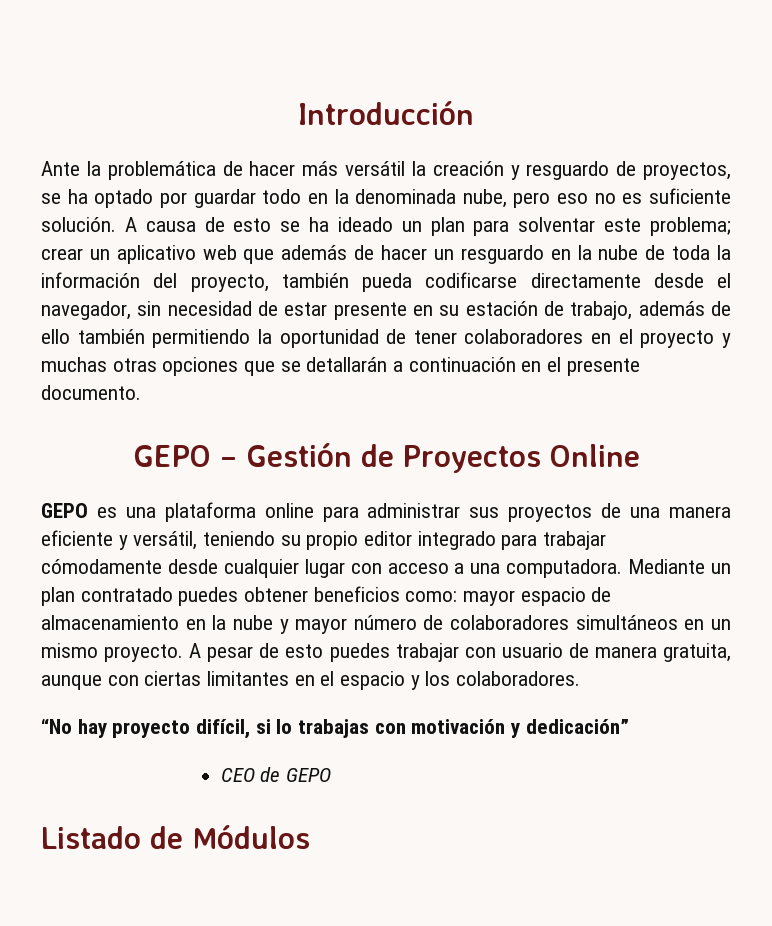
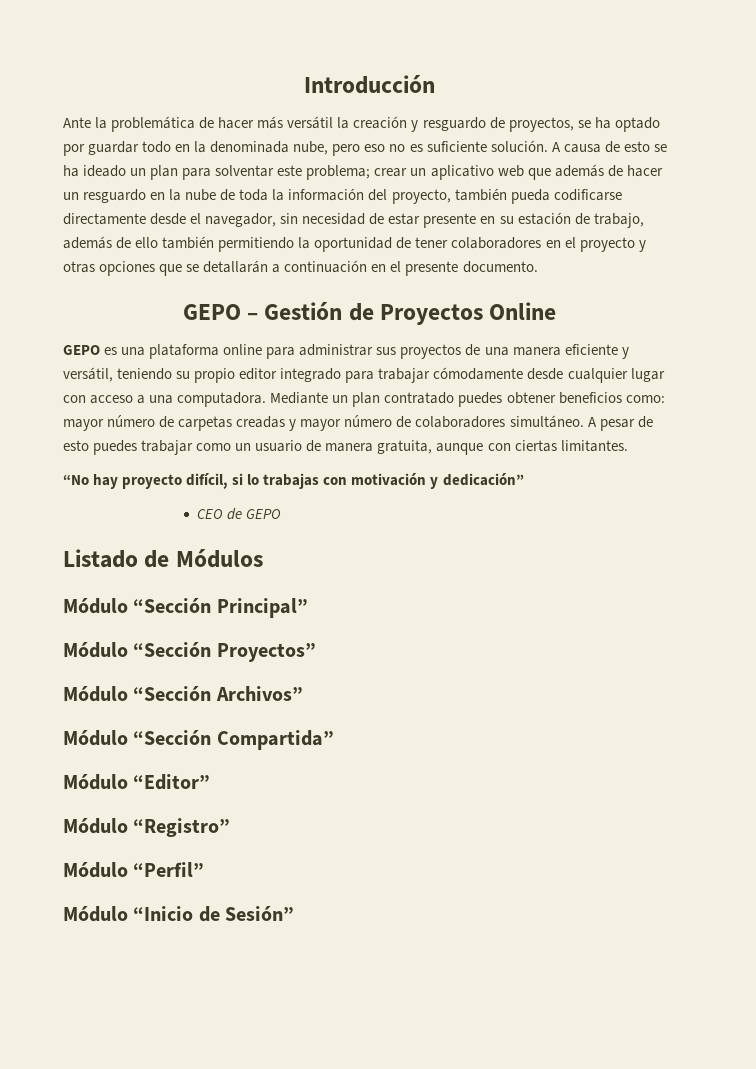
[41,357,107,372] muchas -> (646, 246) none
[520,587,612,606] [41,615,273,630] espacio de almacenamiento en la nube -> [107,415,286,431] número de carpetas creadas
[575,615,731,630] [41,643,184,662] simultáneos en un mismo proyecto. -> [509,415,584,428] simultáneo.
[464,647,496,658] con -> [196,443,252,451] como un
[207,671,581,690] limitantes en el espacio y los colaboradores. -> [560,440,628,452] limitantes.
(310, 837) none -> [63,598,308,618] [63,642,316,662] [63,686,303,702] [63,730,334,750] [63,774,211,790] [63,818,231,837] [63,862,205,878] [63,906,295,922] // Módulo “Sección Principal” // Módulo “Sección Proyectos” // Módulo “Sección Archivos” // Módulo “Sección Compartida” // Módulo “Editor” // Módulo “Registro” // Módulo “Perfil” // Módulo “Inicio de Sesión”

